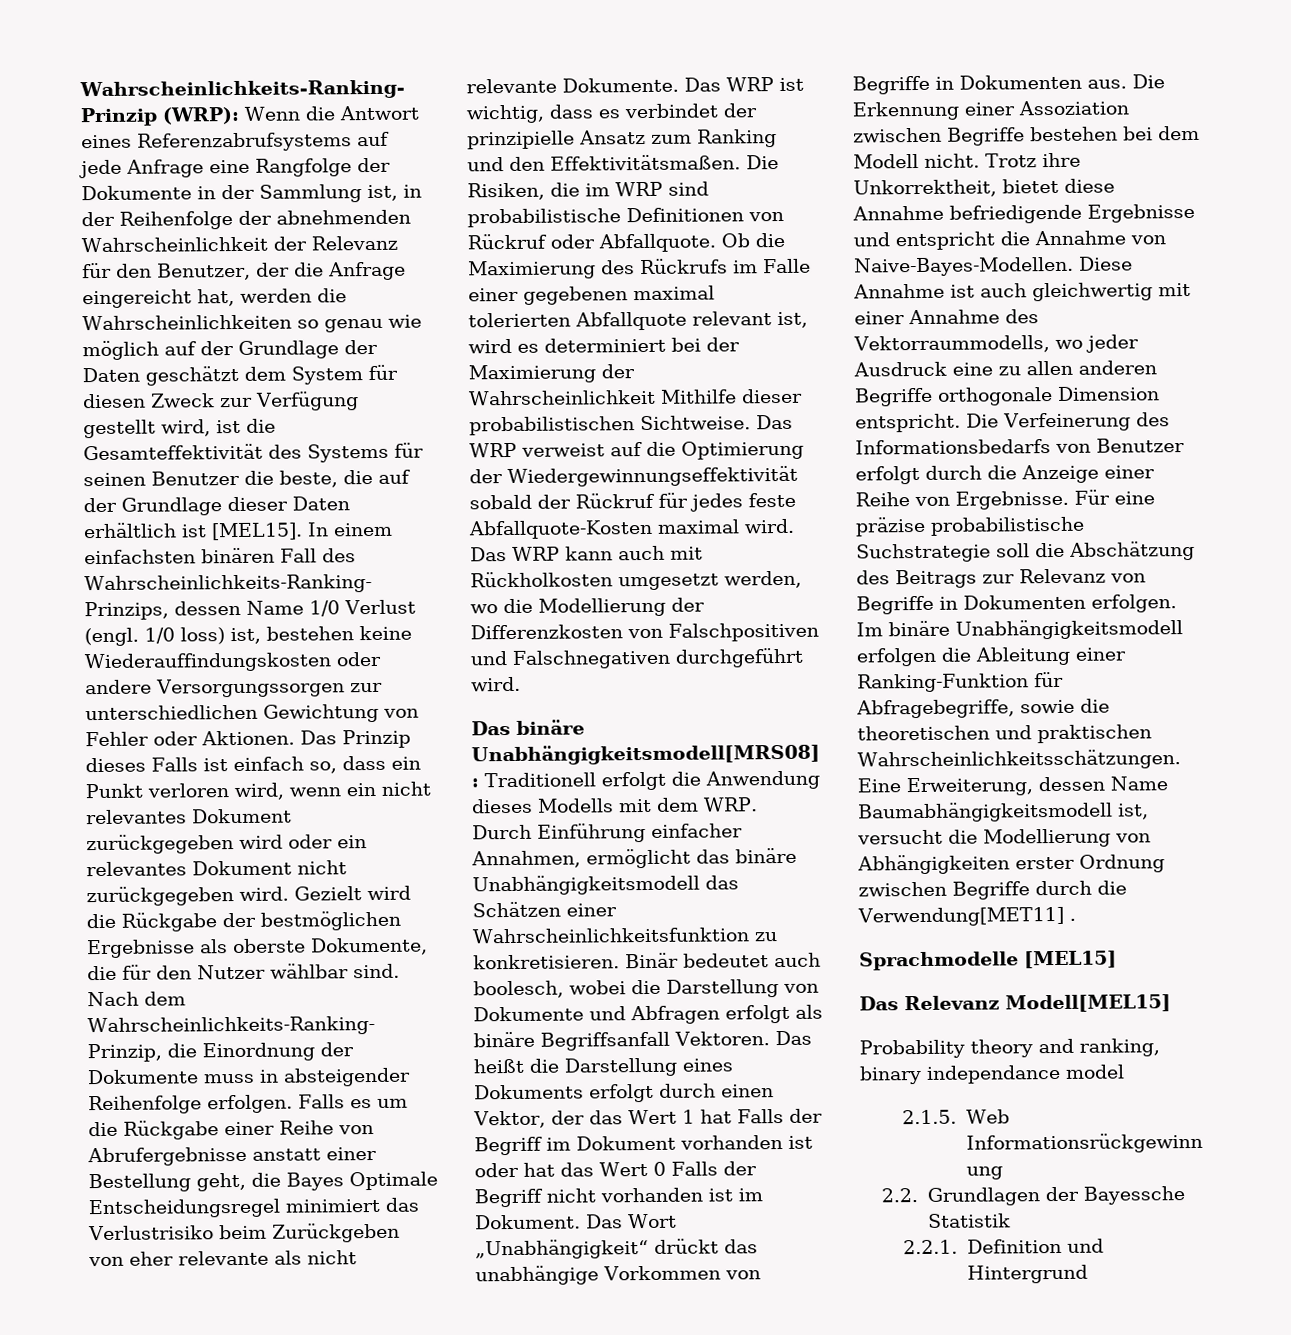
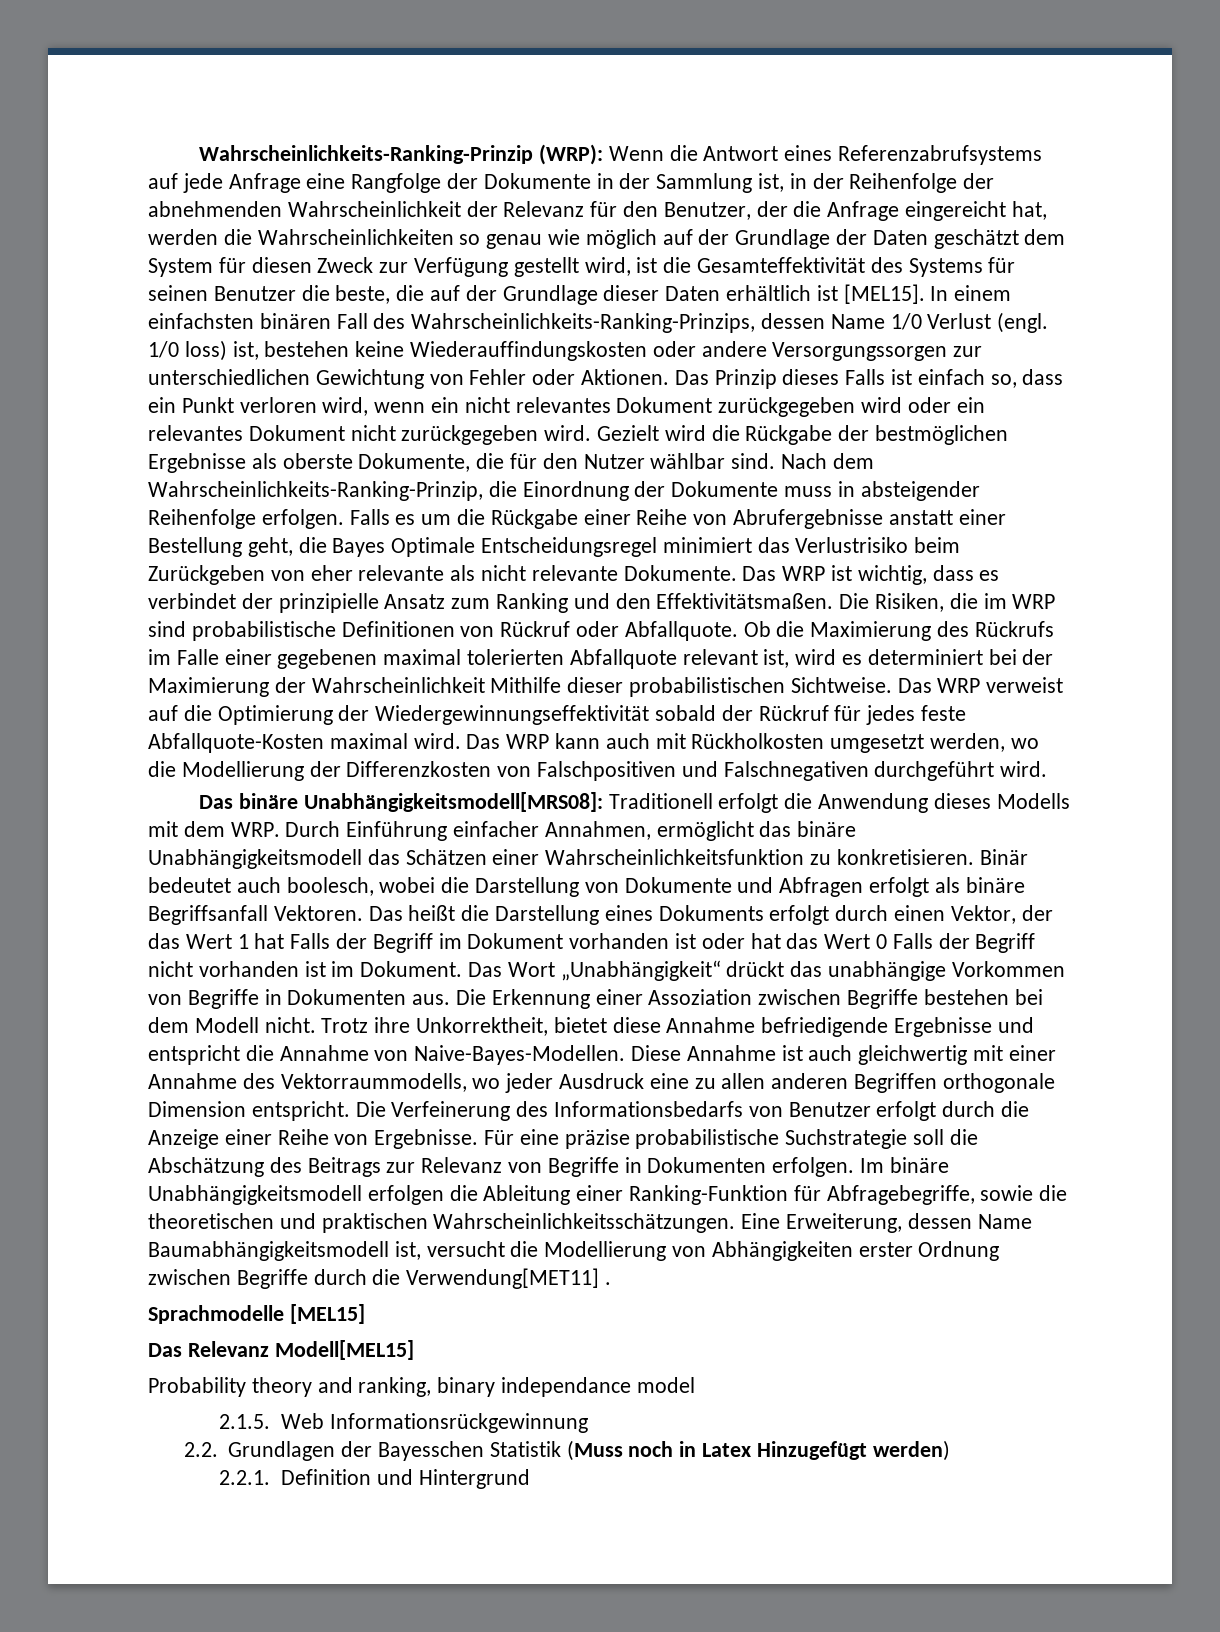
[854,387,933,407] Begriffe -> [854,1073,938,1093] Begriffen
[1082,1186,1185,1205] Bayessche -> [377,1441,484,1461] Bayesschen
(1011, 1220) none -> [566,1440,950,1461] (Muss noch in Latex Hinzugefügt werden)

